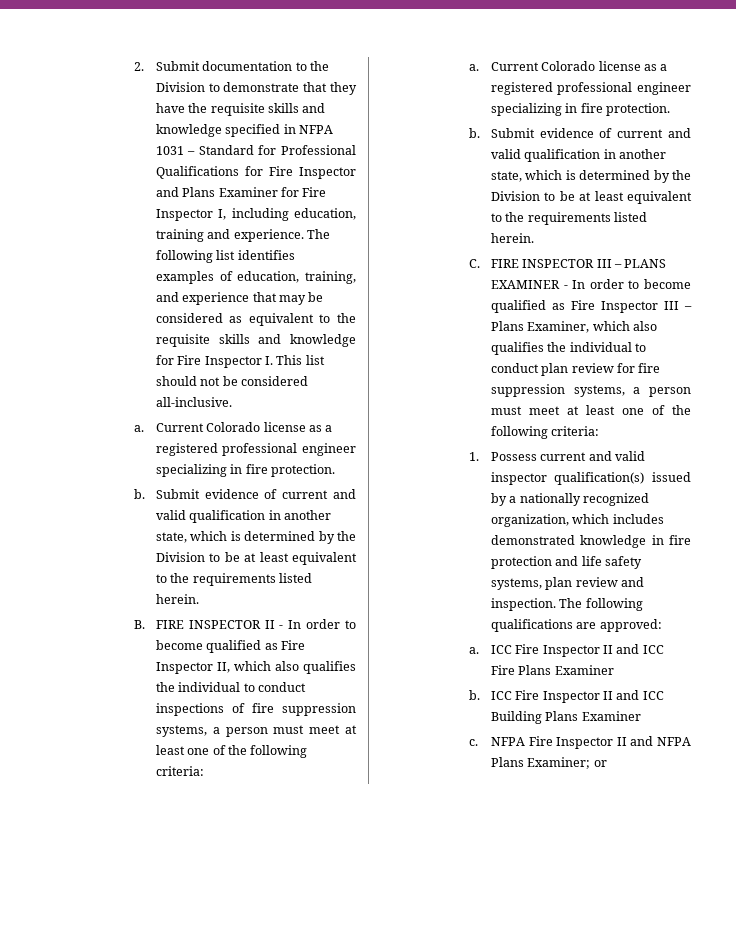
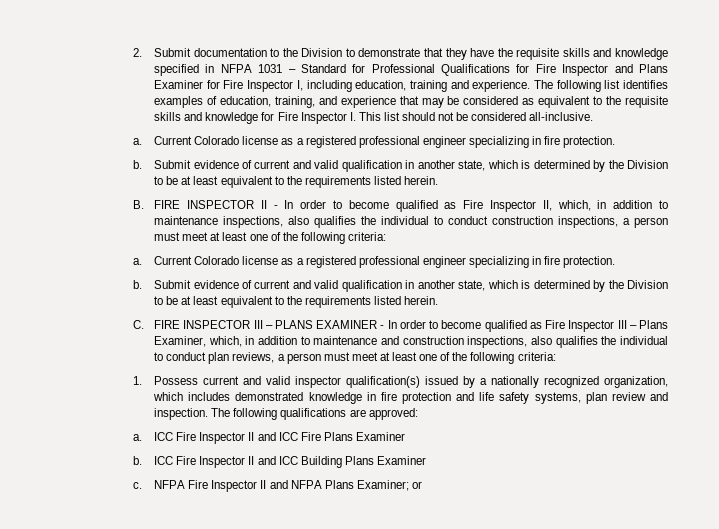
[233,661,357,674] [155,682,307,692] [155,703,356,716] [155,725,207,737] which also qualifies the individual to conduct inspections of fire suppression systems, -> [557,200,668,211] [154,216,619,228] which, in addition to maintenance inspections, also qualifies the individual to conduct construction inspections,
[592,321,630,331] which -> [208,336,528,348] which, in addition to maintenance and construction inspections,
[571,363,661,373] [490,384,625,397] review for fire suppression systems, -> [232,352,275,363] reviews,

